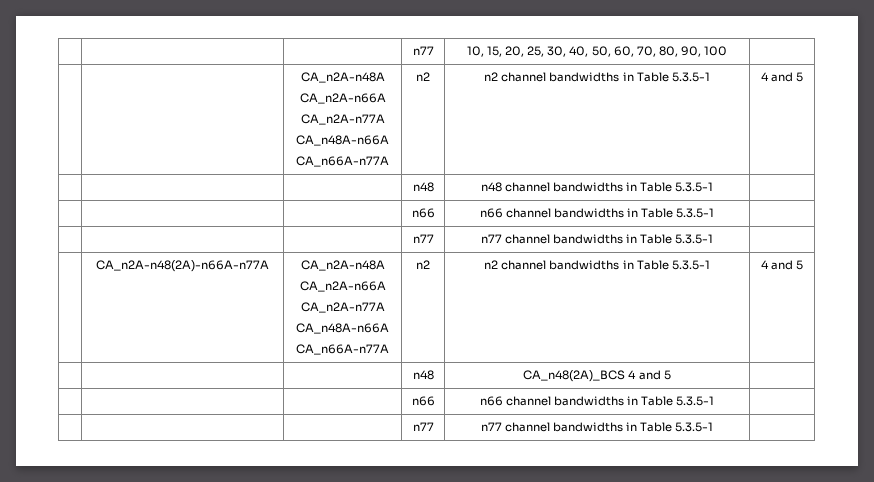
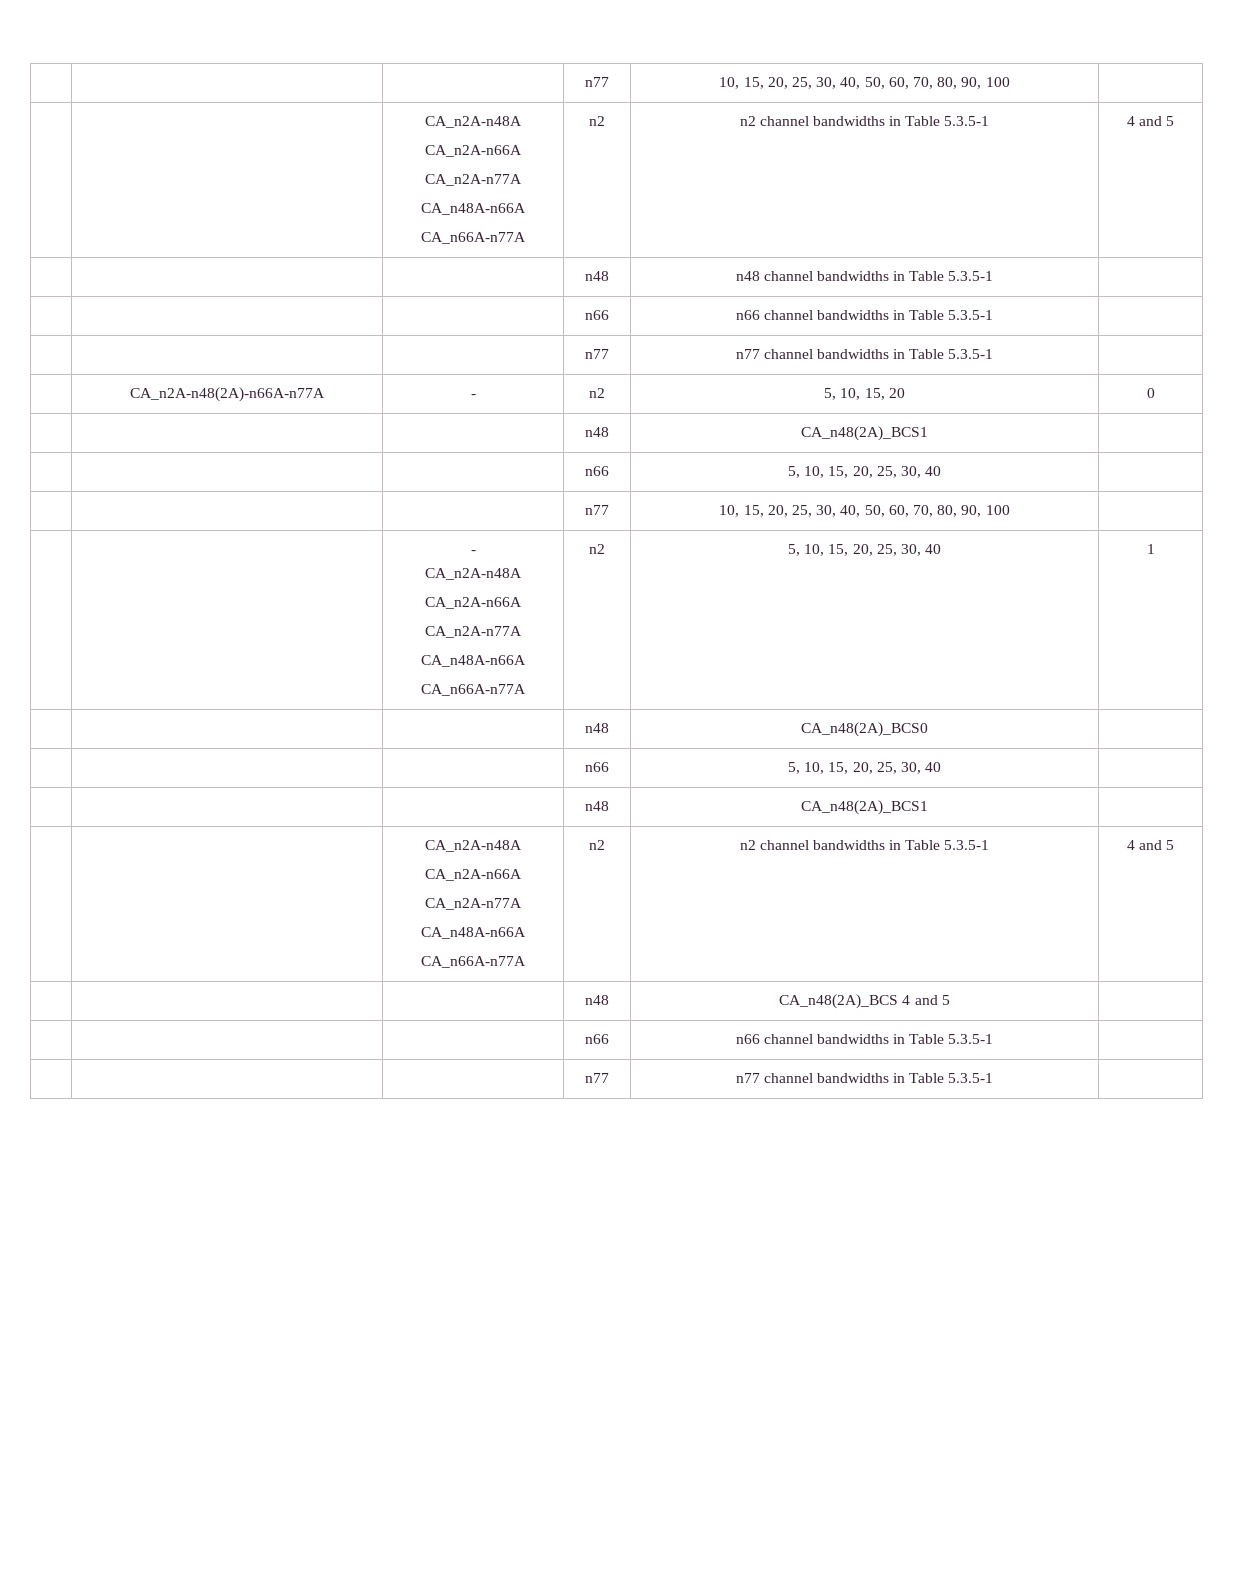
(269, 266) none -> [470,394,476,398] [589,388,605,398] [824,388,905,400] [1146,388,1155,398] [585,427,609,437] [801,426,928,441] [585,466,609,476] [787,466,942,478] [585,505,609,515] [719,505,1010,517] [470,550,476,554] [425,568,522,580] [425,597,522,609] [425,626,522,638] [421,655,526,667] [421,684,526,696] [589,544,605,554] [787,544,942,556] [1146,544,1155,554] [585,723,609,733] [801,722,928,737] [585,762,609,772] [787,762,942,774] [585,801,609,811] [801,800,928,815] | - | n2 | 5, 10, 15, 20 | 0 // | | | n48 | CA_n48(2A)_BCS1 | // | | | n66 | 5, 10, 15, 20, 25, 30, 40 | // | | | n77 | 10, 15, 20, 25, 30, 40, 50, 60, 70, 80, 90, 100 | // | | - // CA_n2A-n48A // CA_n2A-n66A // CA_n2A-n77A // CA_n48A-n66A // CA_n66A-n77A | n2 | 5, 10, 15, 20, 25, 30, 40 | 1 // | | | n48 | CA_n48(2A)_BCS0 | // | | | n66 | 5, 10, 15, 20, 25, 30, 40 | // | | | n48 | CA_n48(2A)_BCS1 | // |

